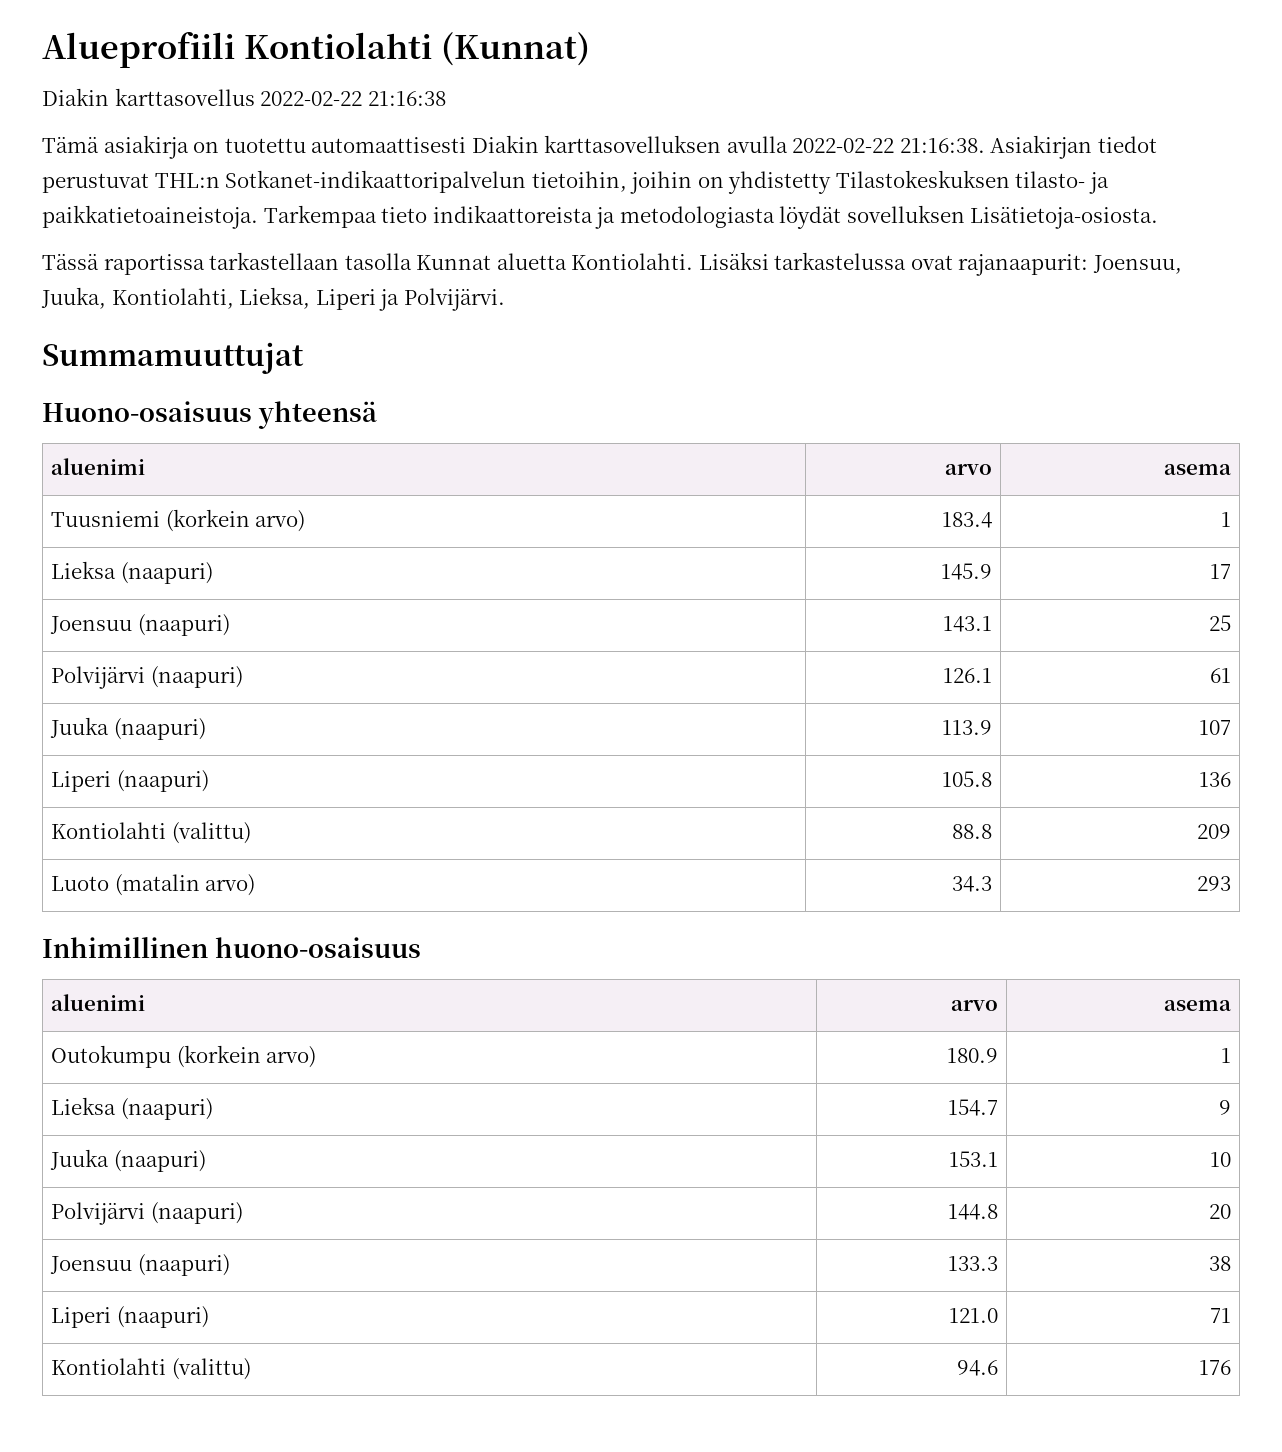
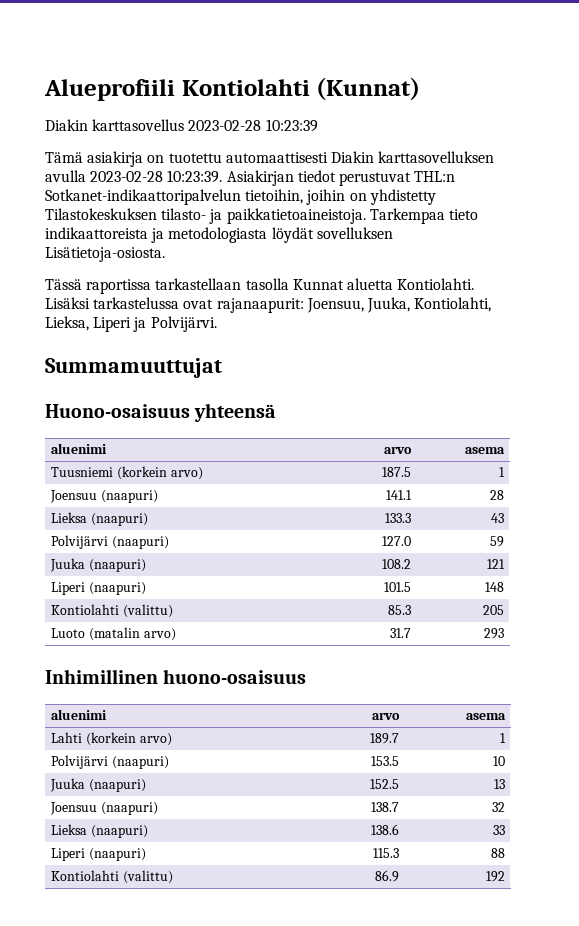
[260,91,446,106] 2022-02-22 21:16:38 -> [188,119,318,132] 2023-02-28 10:23:39
[792,138,985,153] 2022-02-22 21:16:38. -> [90,170,223,183] 2023-02-28 10:23:39.
[941,512,992,528] [1220,512,1231,527] [51,561,213,584] [940,563,992,580] [1209,564,1231,579] [50,614,230,636] [942,616,992,632] [1208,615,1231,631] [51,666,243,689] [942,668,992,683] [1209,668,1231,683] [50,717,206,740] [941,720,992,735] [1198,720,1231,735] [51,770,209,792] [941,771,992,787] [1198,772,1231,787] [51,822,251,844] [951,824,992,839] [1196,824,1231,839] 183.4 | 1 // Lieksa (naapuri) | 145.9 | 17 // Joensuu (naapuri) | 143.1 | 25 // Polvijärvi (naapuri) | 126.1 | 61 // Juuka (naapuri) | 113.9 | 107 // Liperi (naapuri) | 105.8 | 136 // Kontiolahti (valittu) | 88.8 | 209 -> [381,467,411,477] [498,467,505,477] [50,490,159,503] [385,490,412,500] [489,490,504,500] [51,512,149,526] [384,513,411,523] [490,513,504,523] [51,535,170,549] [381,536,411,546] [489,536,504,547] [50,558,147,572] [381,559,411,569] [486,559,505,569] [51,582,147,595] [383,582,411,592] [484,582,504,592] [51,604,174,618] [387,605,411,615] [482,605,504,615] 187.5 | 1 // Joensuu (naapuri) | 141.1 | 28 // Lieksa (naapuri) | 133.3 | 43 // Polvijärvi (naapuri) | 127.0 | 59 // Juuka (naapuri) | 108.2 | 121 // Liperi (naapuri) | 101.5 | 148 // Kontiolahti (valittu) | 85.3 | 205
[951,876,992,892] 34.3 -> [389,628,411,638] 31.7
[51,1045,317,1068] [946,1048,998,1063] [1220,1048,1231,1063] [51,1097,213,1120] [947,1099,998,1116] [1218,1100,1231,1115] [50,1149,206,1172] [948,1151,998,1167] [1209,1152,1231,1167] [51,1202,243,1225] [947,1204,998,1220] [1208,1204,1231,1219] [50,1254,230,1276] [947,1256,998,1271] [1208,1256,1231,1271] [51,1306,209,1328] [948,1308,998,1323] [1209,1308,1231,1323] [51,1358,251,1380] [956,1360,998,1376] [1198,1360,1231,1375] Outokumpu (korkein arvo) | 180.9 | 1 // Lieksa (naapuri) | 154.7 | 9 // Juuka (naapuri) | 153.1 | 10 // Polvijärvi (naapuri) | 144.8 | 20 // Joensuu (naapuri) | 133.3 | 38 // Liperi (naapuri) | 121.0 | 71 // Kontiolahti (valittu) | 94.6 | 176 -> [51,732,173,746] [369,733,399,744] [499,733,506,743] [51,755,170,769] [370,756,399,766] [492,756,505,766] [50,778,147,792] [369,779,399,789] [493,779,505,789] [50,802,159,815] [370,802,399,812] [491,802,505,812] [51,824,149,838] [370,824,399,835] [492,825,505,835] [51,848,147,861] [372,848,399,858] [490,848,505,858] [51,870,174,884] [374,870,399,882] [485,871,505,882] Lahti (korkein arvo) | 189.7 | 1 // Polvijärvi (naapuri) | 153.5 | 10 // Juuka (naapuri) | 152.5 | 13 // Joensuu (naapuri) | 138.7 | 32 // Lieksa (naapuri) | 138.6 | 33 // Liperi (naapuri) | 115.3 | 88 // Kontiolahti (valittu) | 86.9 | 192

